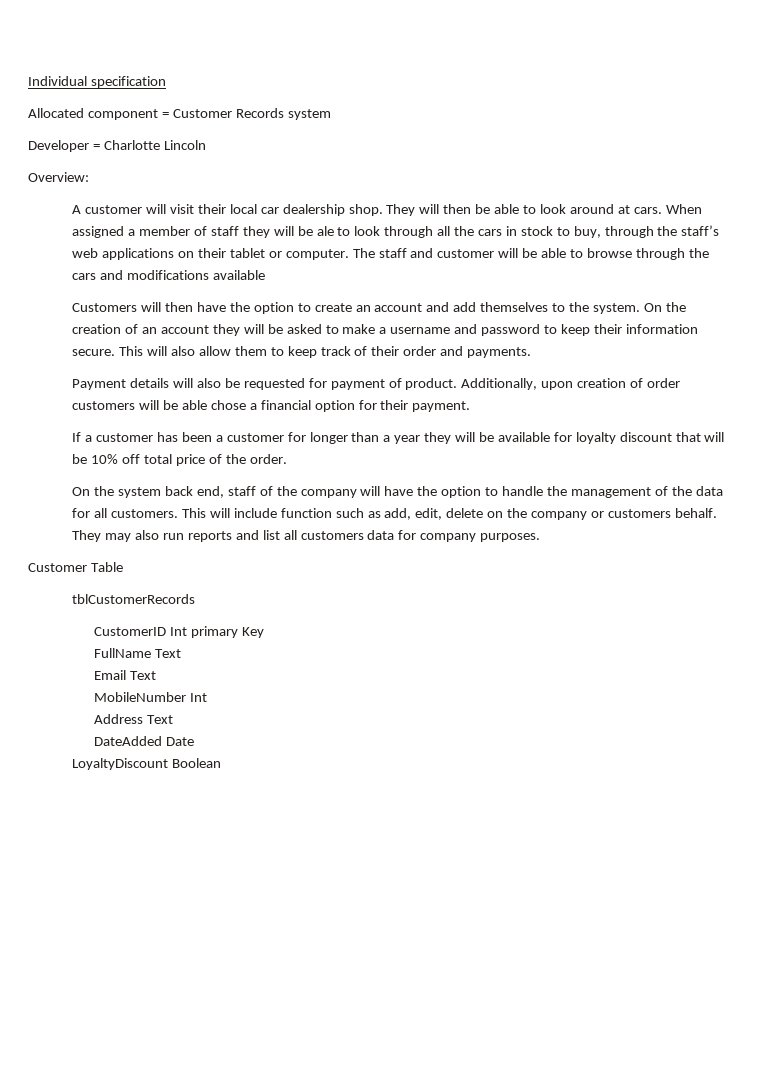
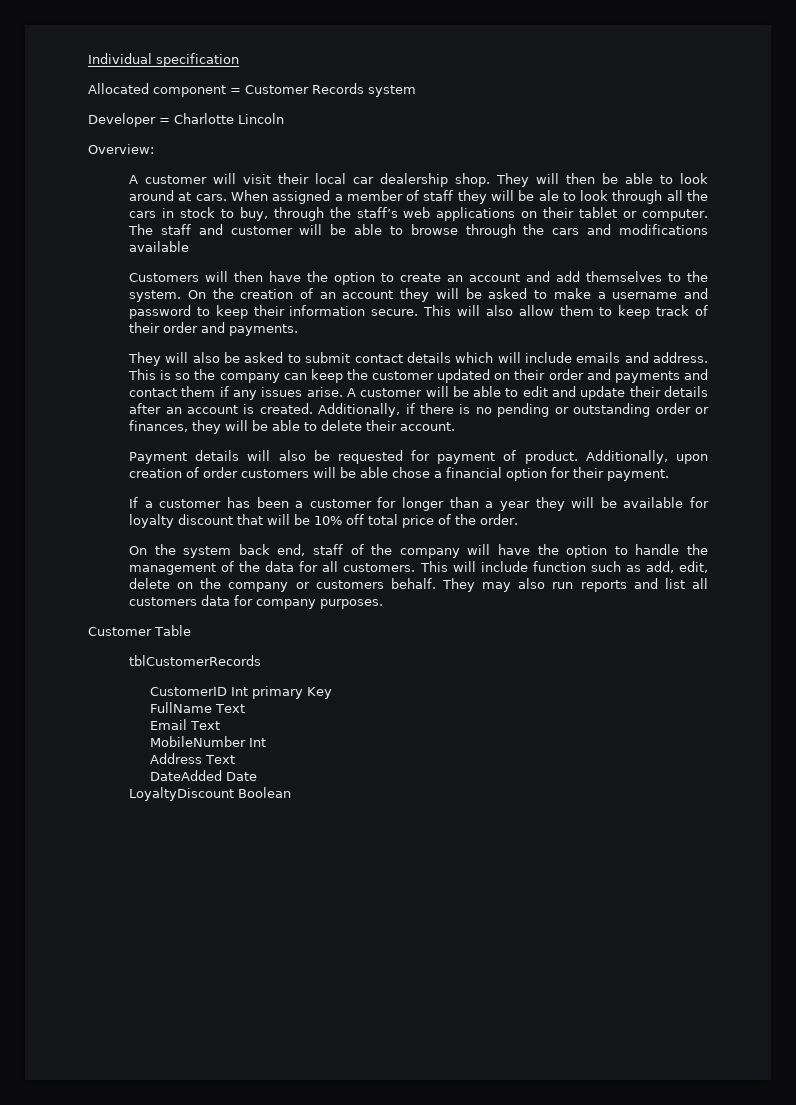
(532, 352) none -> [128,352,708,366] [128,369,708,383] [129,386,708,400] [129,403,709,417] [129,420,456,434] // They will also be asked to submit contact details which will include emails and address. This is so the company can keep the customer updated on their order and payments and contact them if any issues arise. A customer will be able to edit and update their details after an account is created. Additionally, if there is no pending or outstanding order or finances, they will be able to delete their account.

